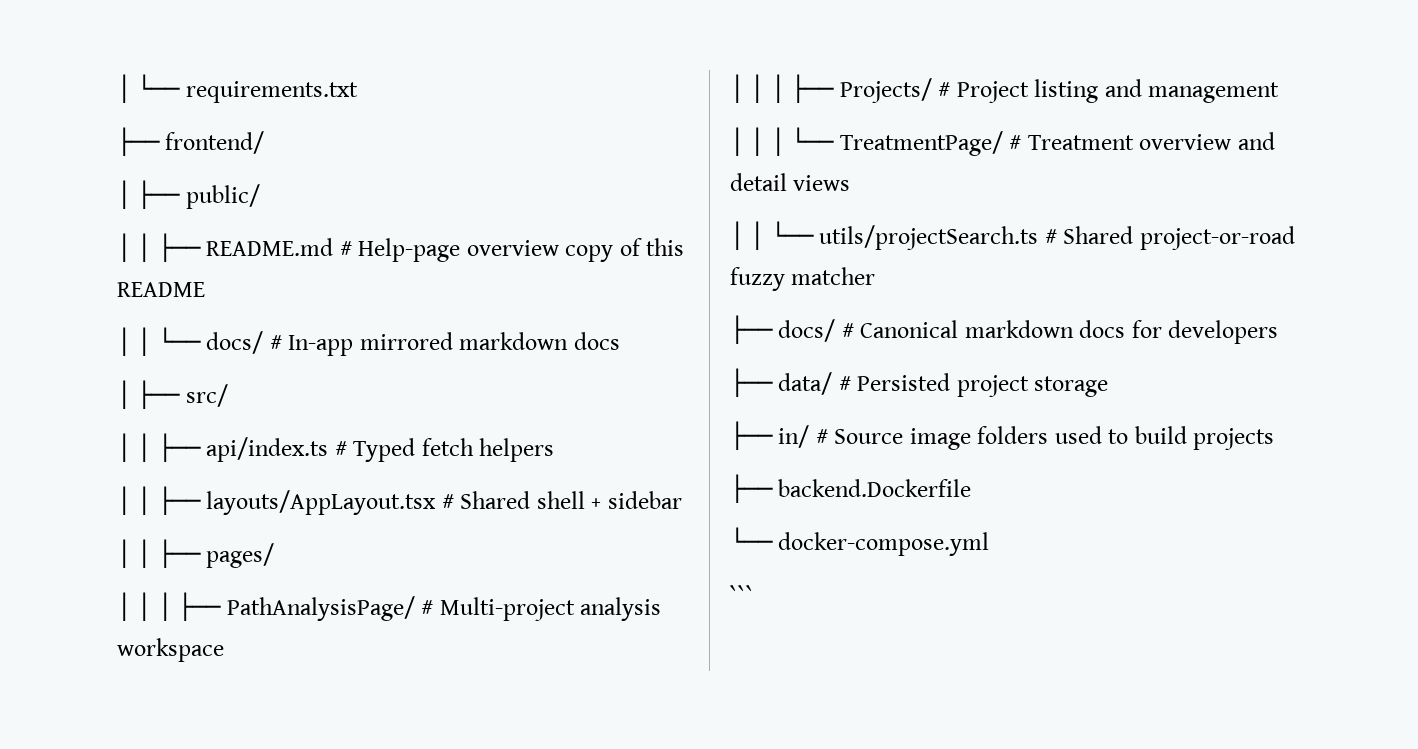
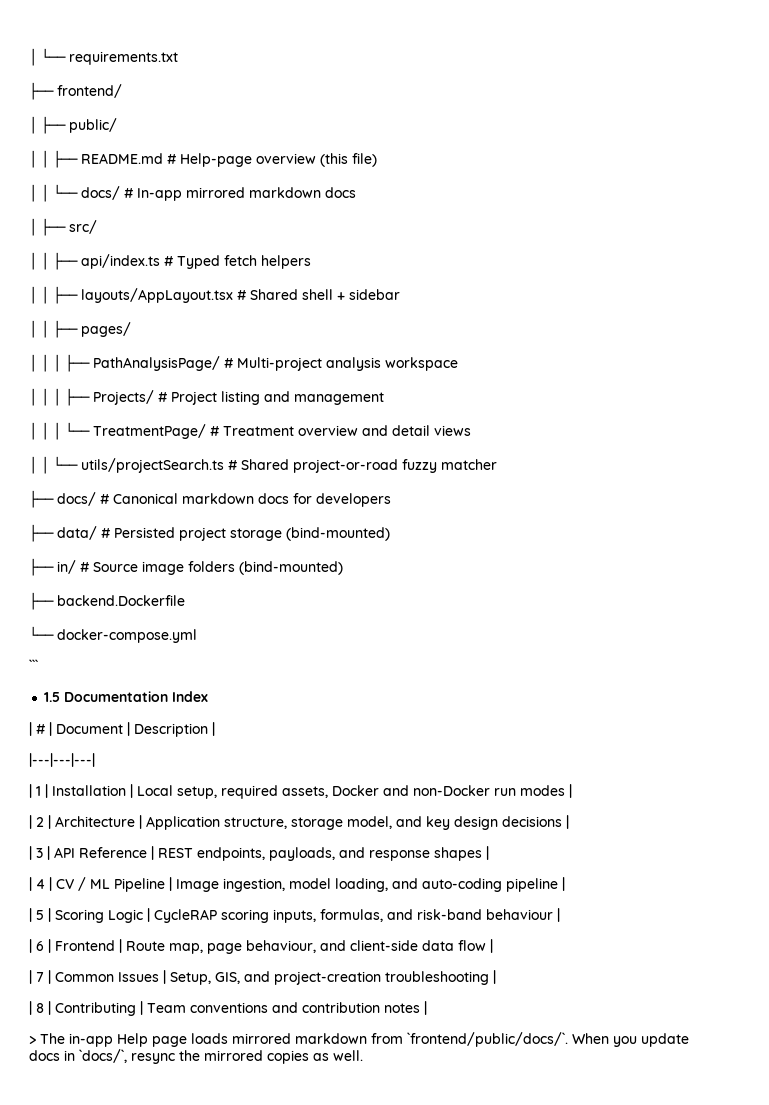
[565,238,685,262] [117,282,205,297] copy of this README -> [320,153,377,167] (this file)
(1109, 386) none -> [286,527,390,541] (bind-mounted)
[1054,426,1275,450] used to build projects -> [239,561,343,575] (bind-mounted)
(754, 594) none -> [44,691,209,702] [29,722,215,737] [29,753,95,767] [29,784,572,799] [29,815,569,830] [29,846,489,861] [29,877,565,892] [29,908,560,923] [29,939,493,954] [29,970,496,985] [29,1001,427,1016] [29,1032,689,1047] [29,1049,363,1064] // 1.5 Documentation Index // | # | Document | Description | // |---|---|---| // | 1 | Installation | Local setup, required assets, Docker and non-Docker run modes | // | 2 | Architecture | Application structure, storage model, and key design decisions | // | 3 | API Reference | REST endpoints, payloads, and response shapes | // | 4 | CV / ML Pipeline | Image ingestion, model loading, and auto-coding pipeline | // | 5 | Scoring Logic | CycleRAP scoring inputs, formulas, and risk-band behaviour | // | 6 | Frontend | Route map, page behaviour, and client-side data flow | // | 7 | Common Issues | Setup, GIS, and project-creation troubleshooting | // | 8 | Contributing | Team conventions and contribution notes | // > The in-app Help page loads mirrored markdown from `frontend/public/docs/`. When you update docs in `docs/`, resync the mirrored copies as well.

